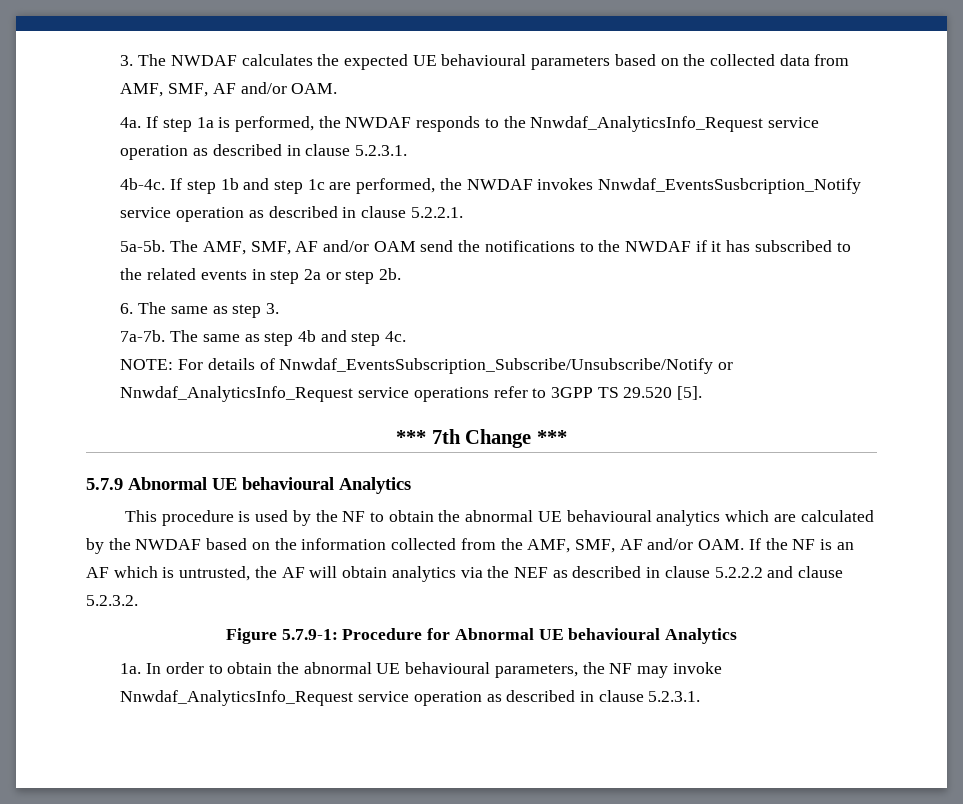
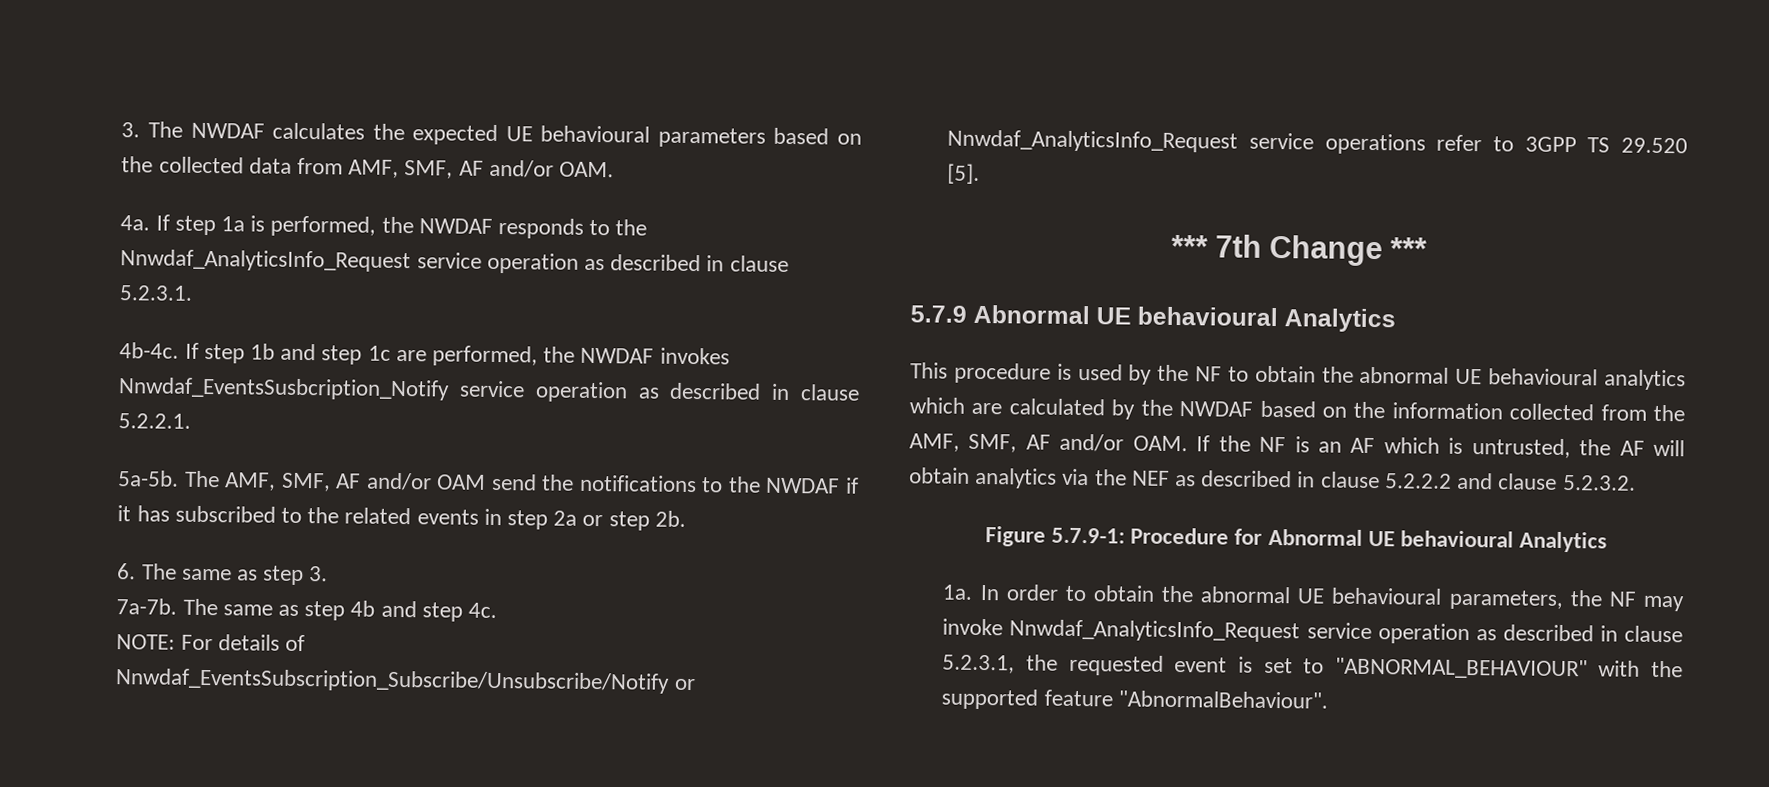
[648,691,701,702] 5.2.3.1. -> [942,654,1683,680] [941,688,1328,710] 5.2.3.1, the requested event is set to "ABNORMAL_BEHAVIOUR" with the supported feature "AbnormalBehaviour".

